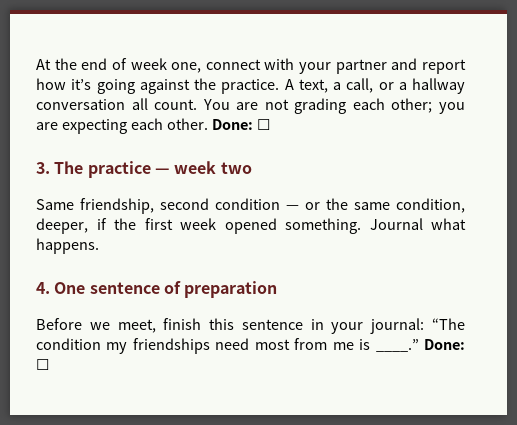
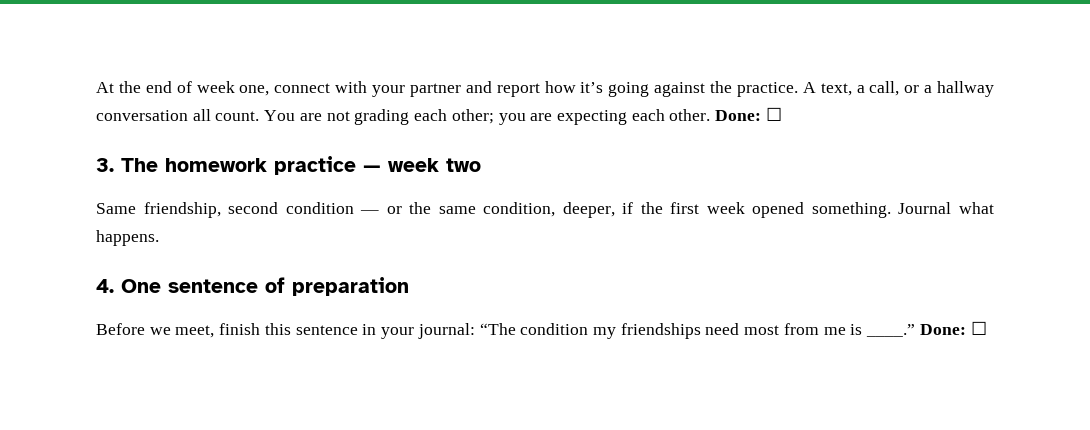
(84, 167) none -> [165,158,267,172] homework

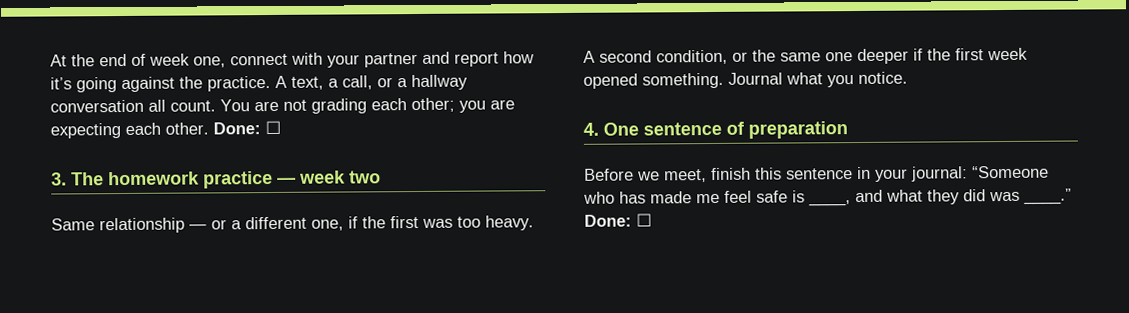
[143,202,380,218] friendship, second condition — -> [99,215,534,234] [583,49,728,65] relationship — or a different one, if the first was too heavy. A second condition,
[483,202,615,218] condition, deeper, -> [825,48,909,65] one deeper
[96,230,159,246] happens. -> [827,71,908,88] you notice.
[479,323,863,339] “The condition my friendships need most from me is -> [972,165,1049,179] [583,189,1020,207] “Someone who has made me feel safe is ____, and what they did was

